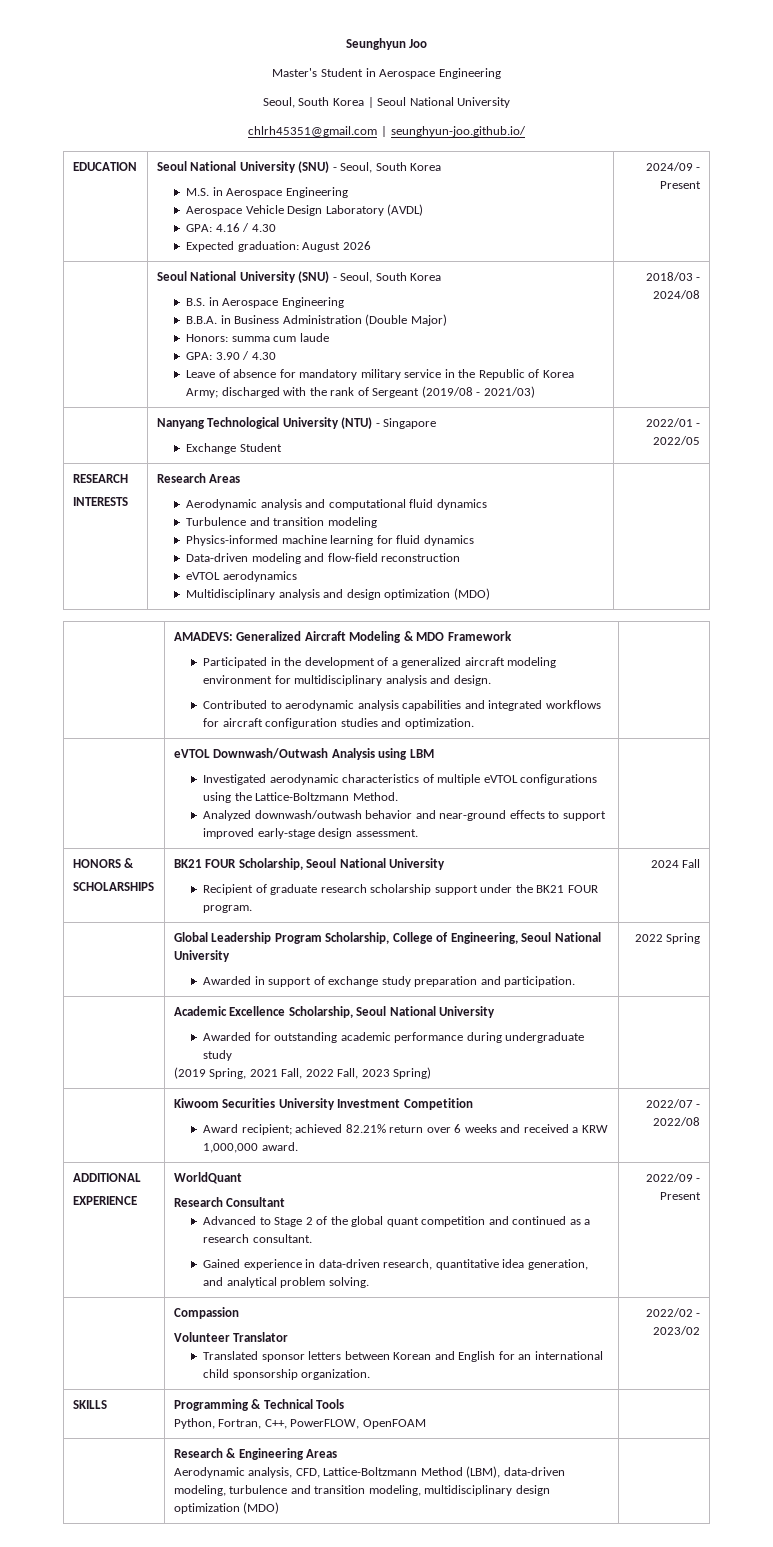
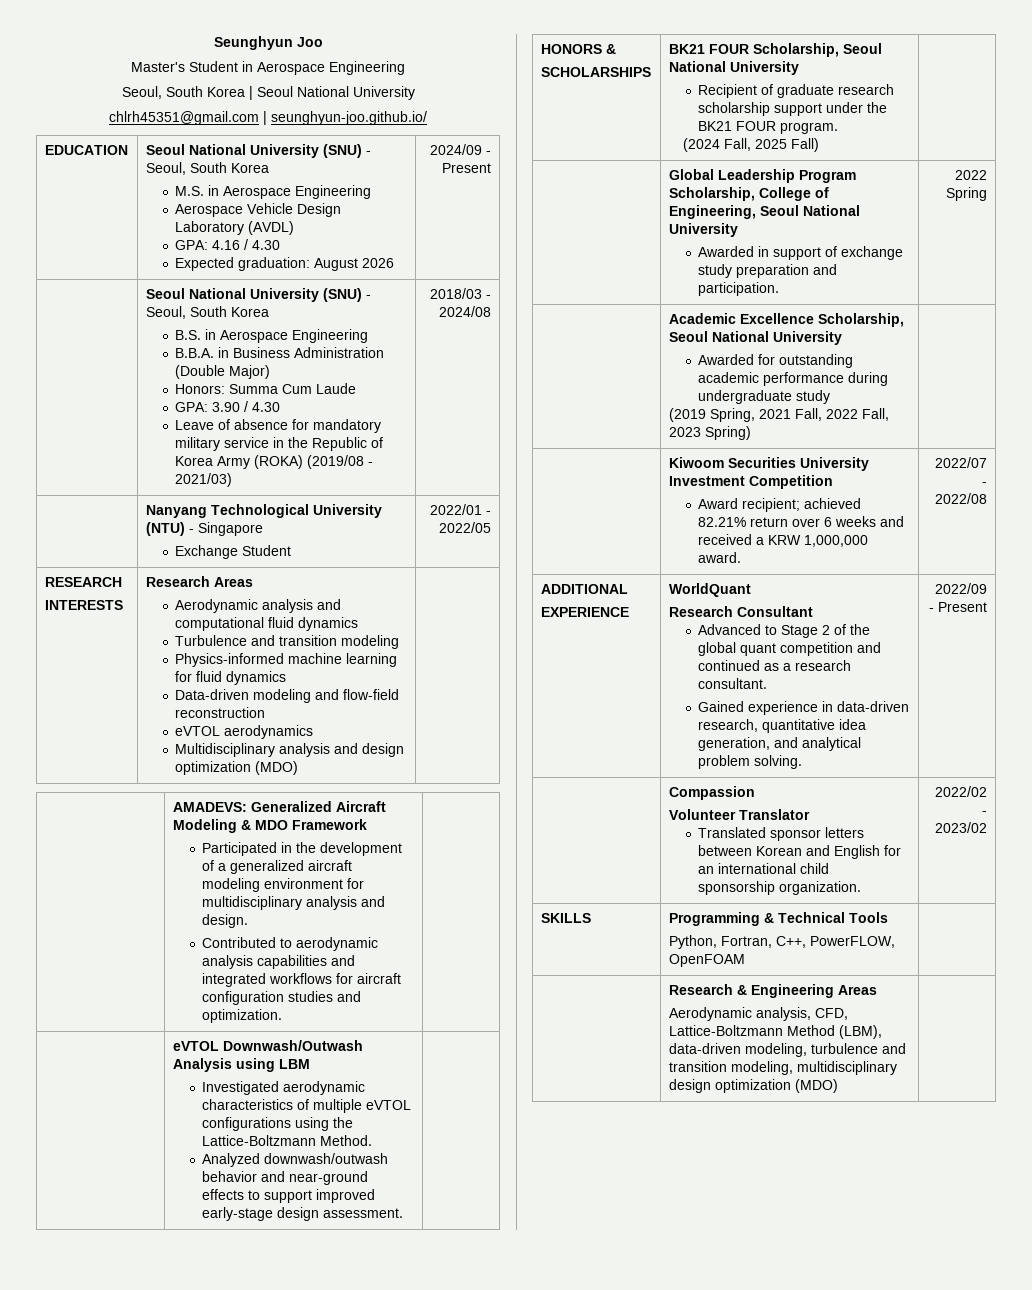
[231,333,329,342] summa cum laude -> [229,383,357,394] Summa Cum Laude
[185,387,420,398] Army; discharged with the rank of Sergeant -> [217,455,304,469] Army (ROKA)
[650,859,701,868] | 2024 Fall -> [682,138,819,152] // (2024 Fall, 2025 Fall) |

